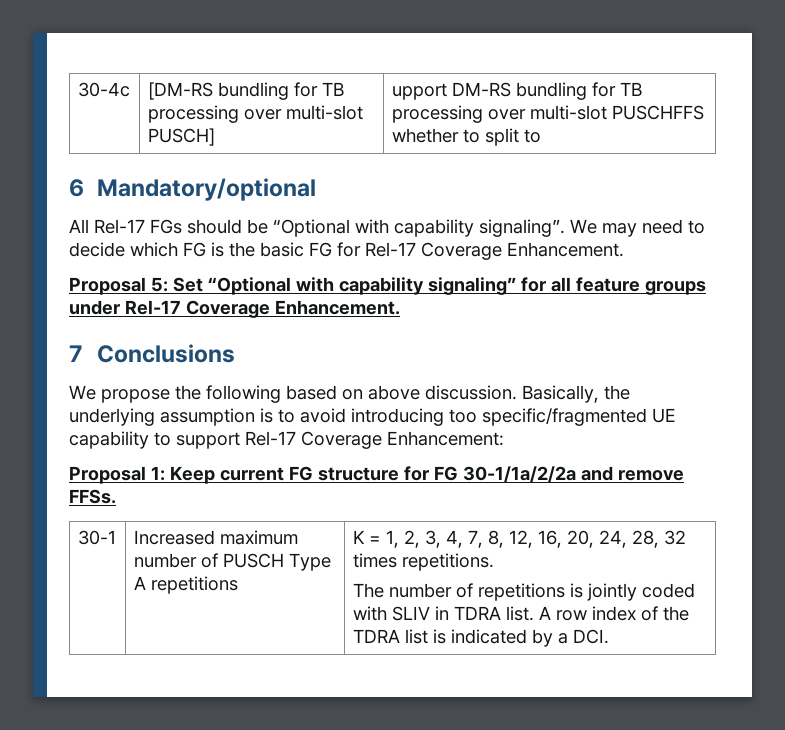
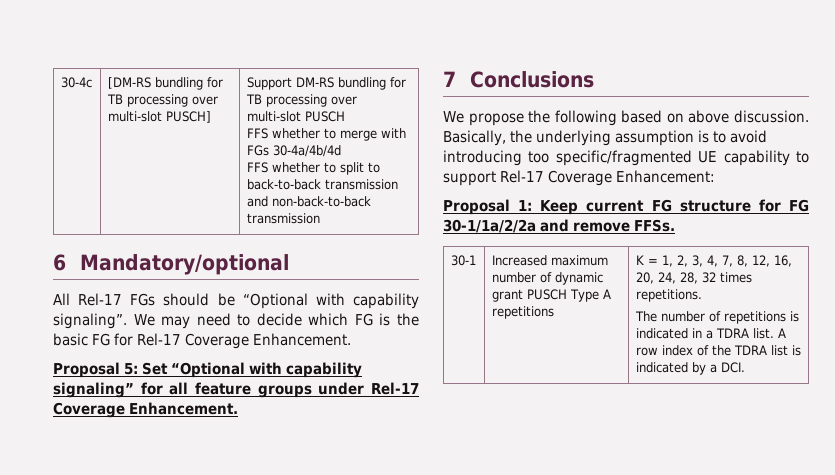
[391,83,447,100] upport -> [246,77,292,90] Support
[611,105,704,120] PUSCHFFS -> [304,111,345,122] [246,128,406,141] [246,145,341,157] [246,162,268,173] PUSCH // FFS whether to merge with FGs 30-4a/4b/4d // FFS
(541, 136) none -> [246,179,398,190] [246,196,371,207] [246,213,320,224] back-to-back transmission and non-back-to-back transmission
(218, 560) none -> [554,272,603,285] [491,289,523,302] dynamic grant
[586,583,695,601] [352,606,449,621] jointly coded with SLIV in -> [635,328,713,339] indicated in a

